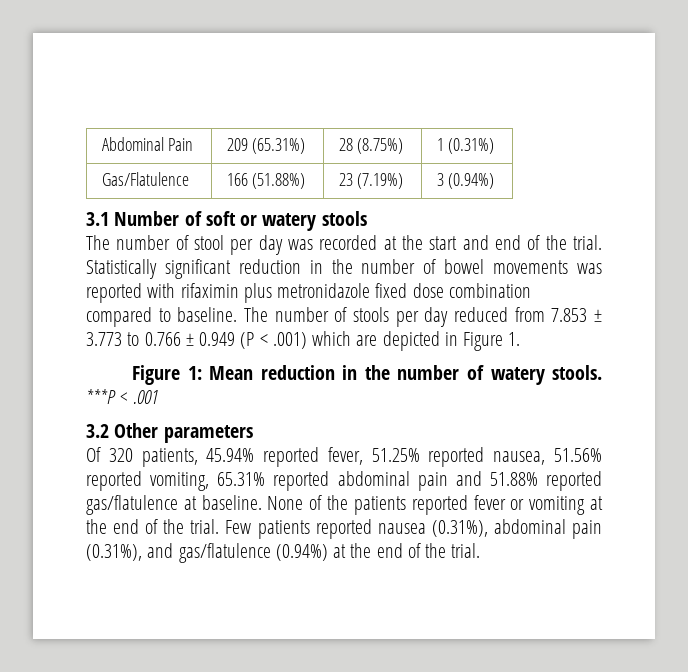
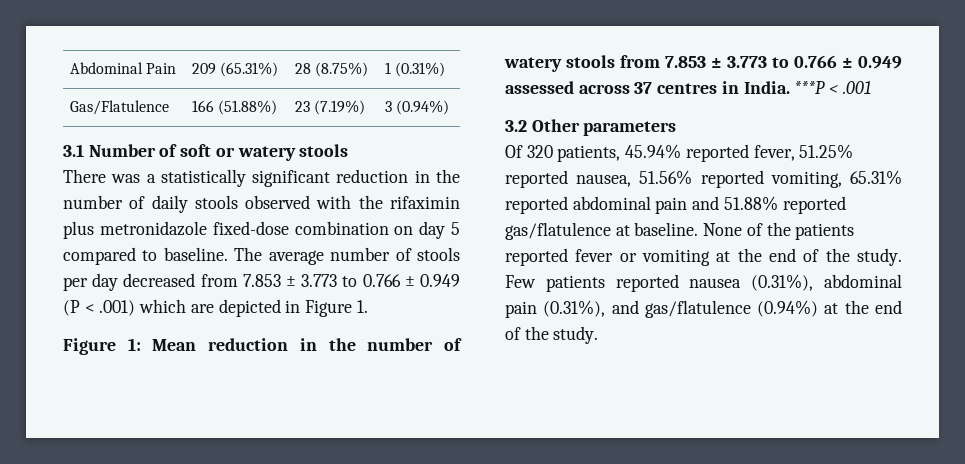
[86,235,602,255] [86,259,157,279] The number of stool per day was recorded at the start and end of the trial. Statistically -> [63,169,246,187] There was a statistically
[444,259,603,274] [86,283,531,303] bowel movements was reported with rifaximin plus metronidazole fixed dose combination -> [151,195,460,213] [63,221,460,239] daily stools observed with the rifaximin plus metronidazole fixed-dose combination on day 5
(268, 314) none -> [268,250,324,265] average
[454,307,509,322] reduced -> [123,273,196,287] decreased
[552,365,602,380] stools. -> [566,55,902,69] [505,81,790,94] stools from 7.853 ± 3.773 to 0.766 ± 0.949 assessed across 37 centres in India.
[190,519,220,534] trial. -> [857,248,902,266] study.
[451,543,481,558] trial. -> [553,326,599,344] study.

